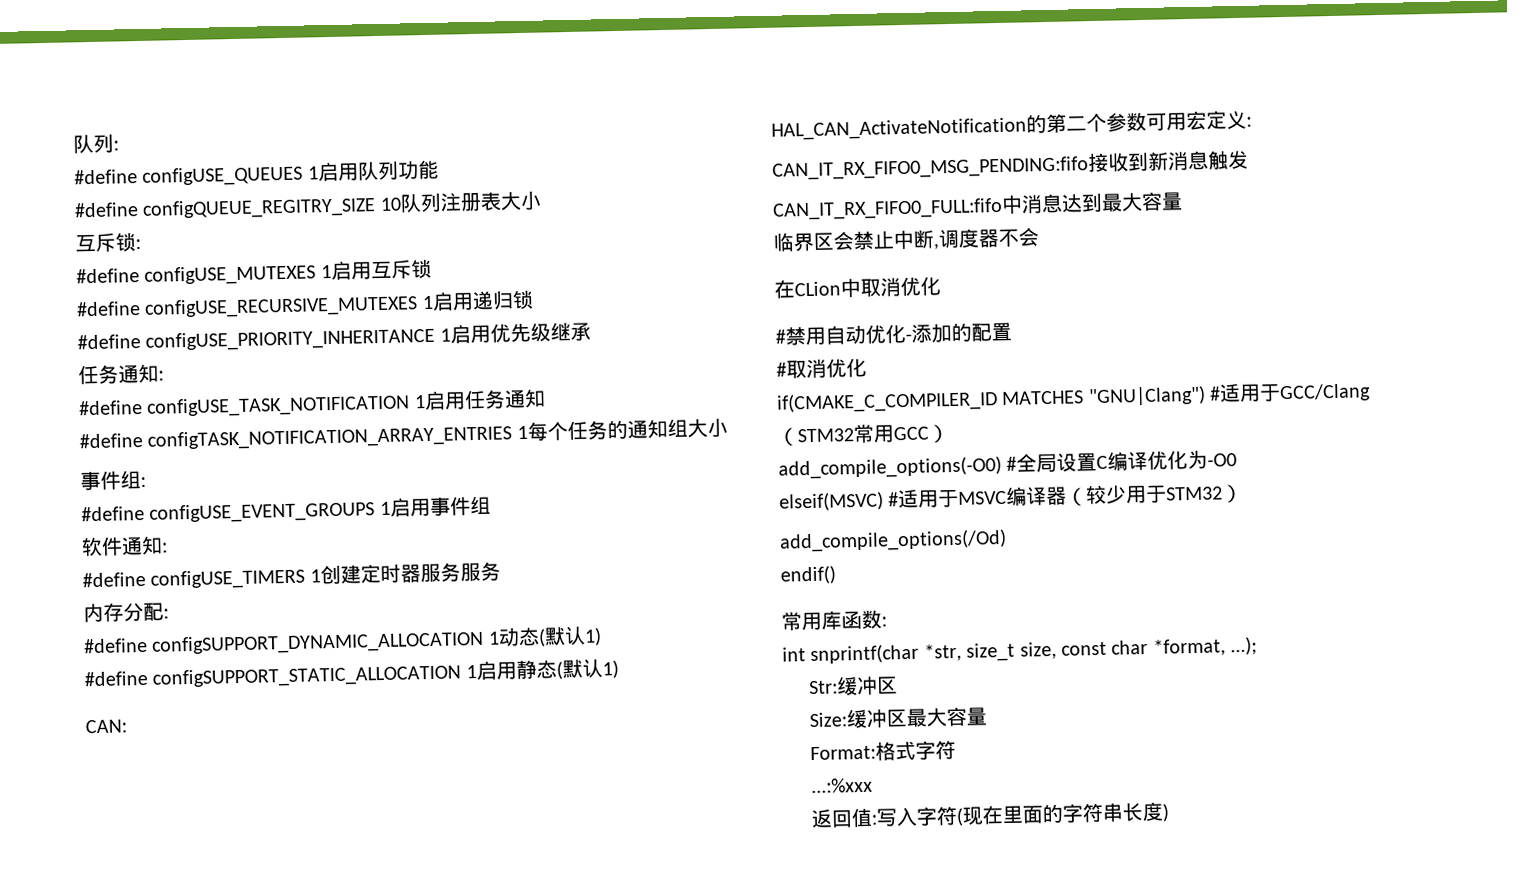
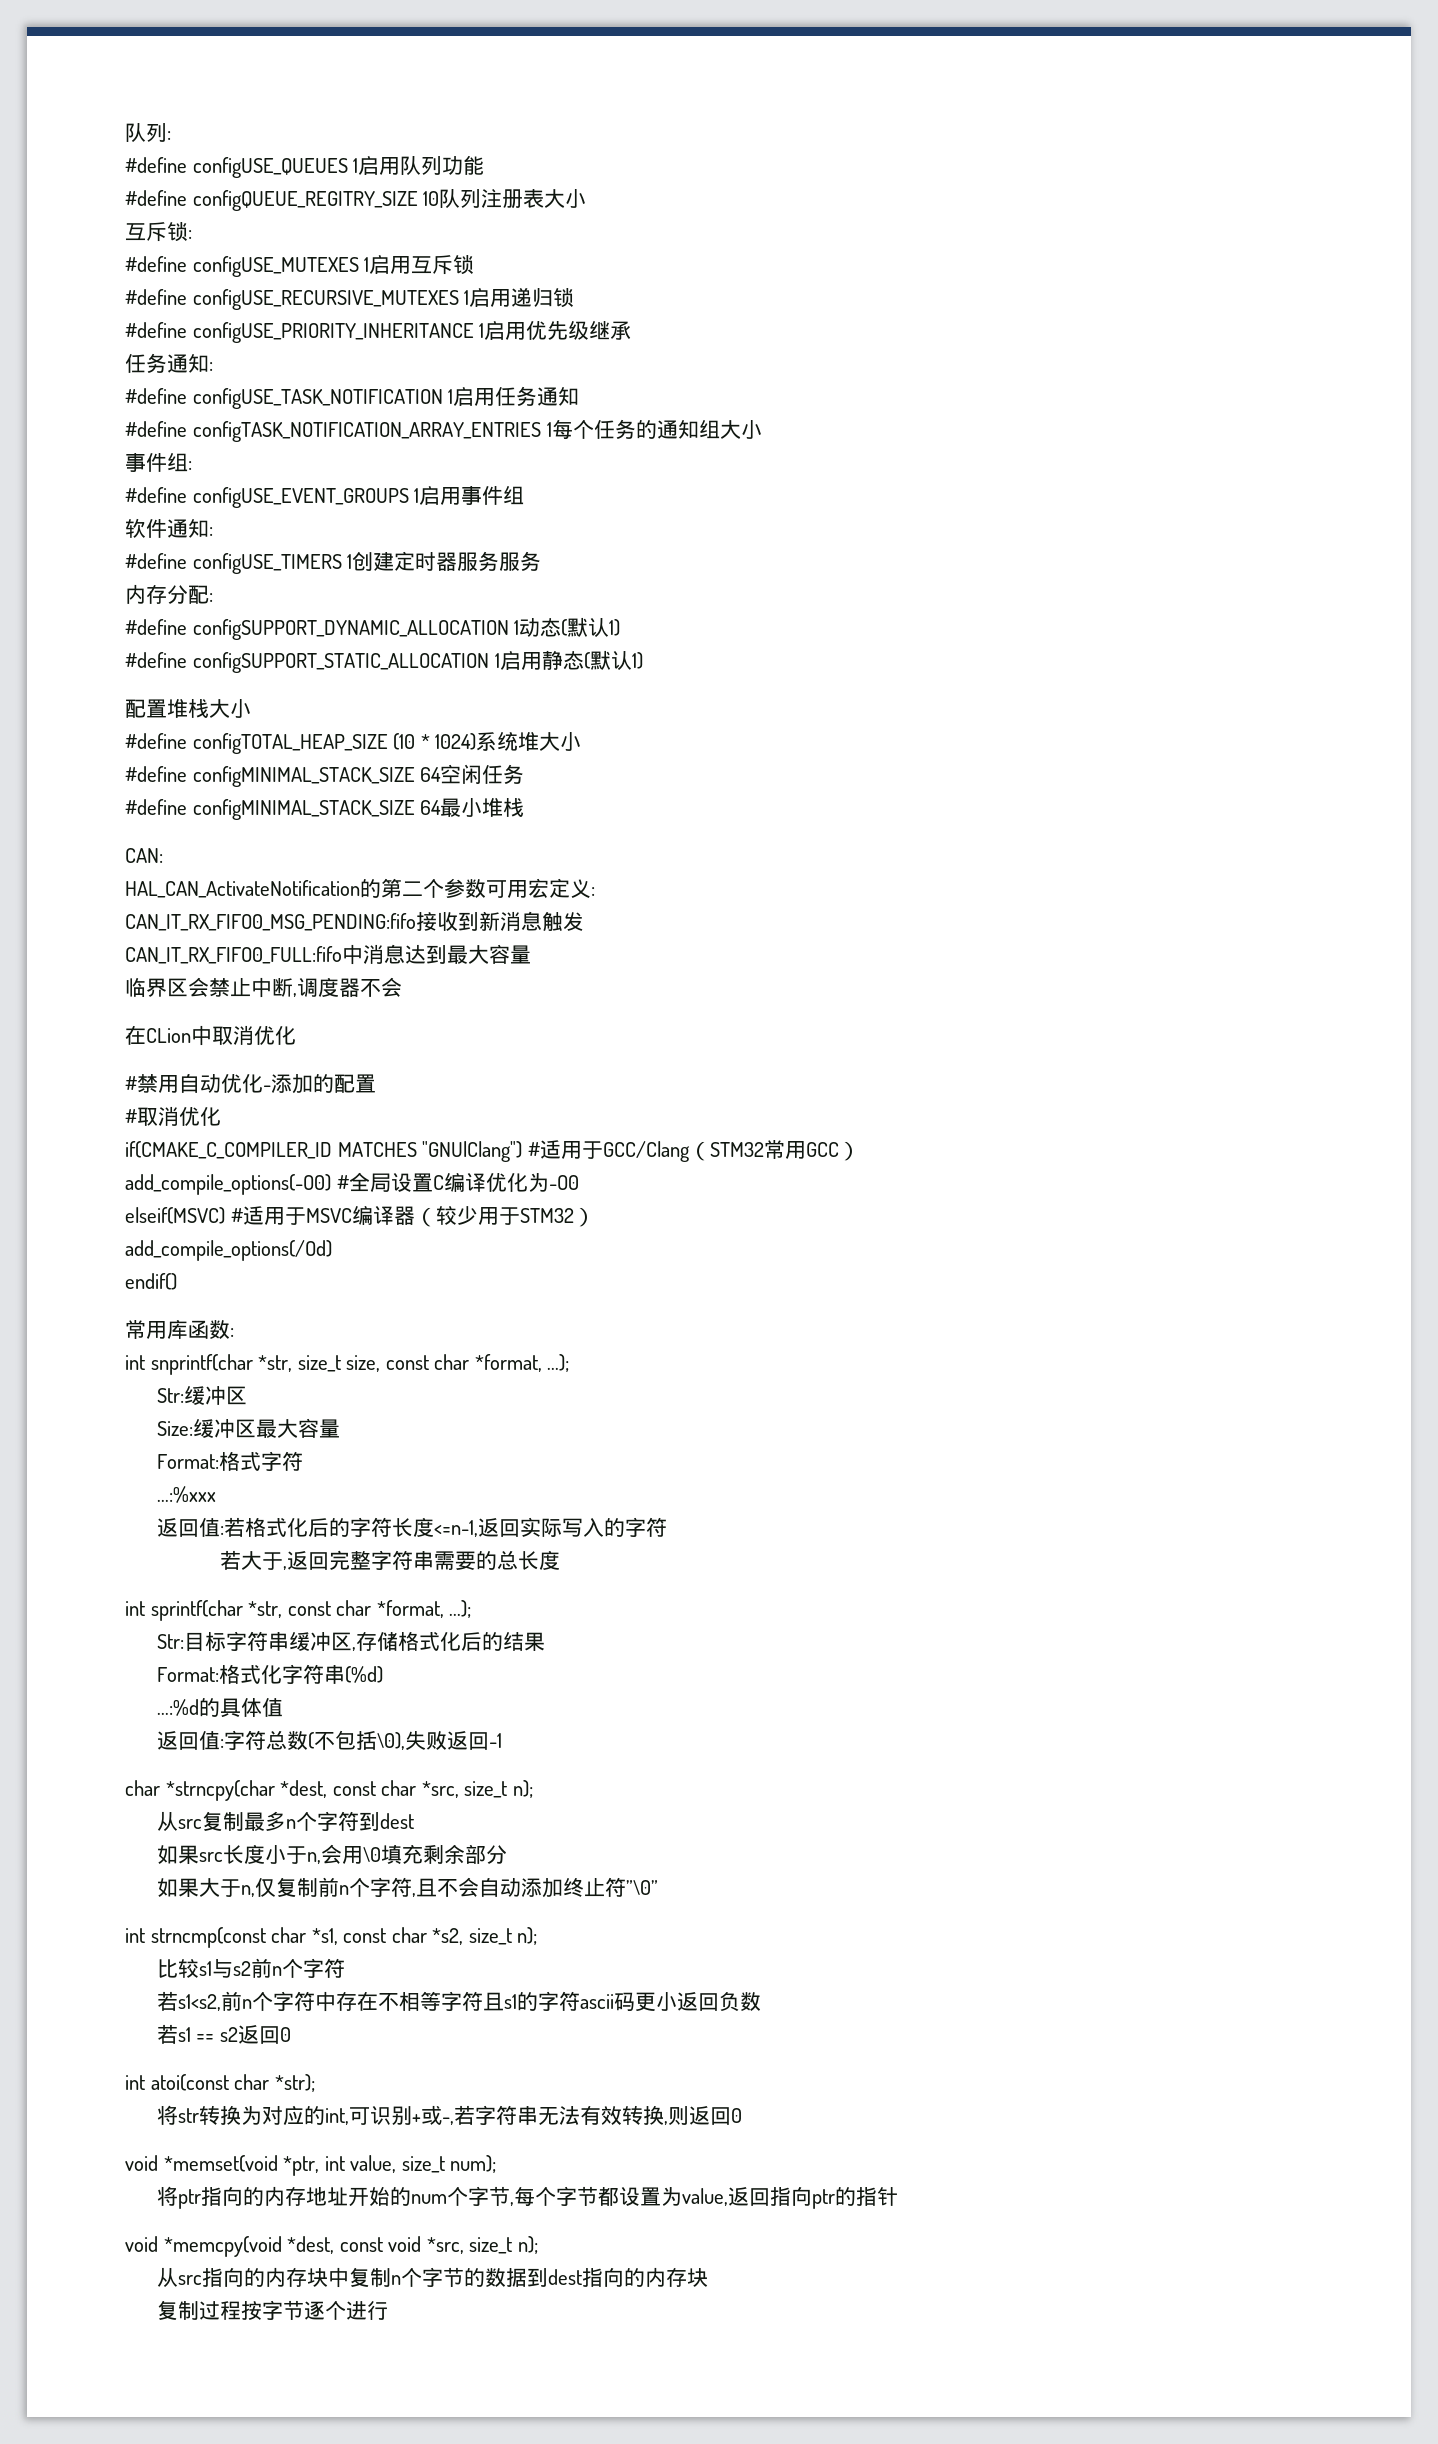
(619, 669) none -> [125,698,251,718] [125,731,582,754] [125,764,525,787] [125,797,525,820] // 配置堆栈大小 // #define configTOTAL_HEAP_SIZE (10 * 1024)系统堆大小 // #define configMINIMAL_STACK_SIZE 64空闲任务 // #define configMINIMAL_STACK_SIZE 64最小堆栈
[875,801,1170,827] 写入字符(现在里面的字符串长度) -> [223,1517,667,1537] [219,1550,560,1570] [125,1600,472,1621] [156,1631,545,1651] [156,1664,383,1684] [156,1698,283,1718] [156,1730,502,1751] [125,1780,533,1801] [156,1811,414,1832] [156,1844,507,1865] [156,1877,658,1898] [125,1927,538,1948] [156,1958,345,1978] [156,1991,761,2012] [156,2024,291,2044] [125,2074,315,2092] [156,2105,742,2125] [125,2155,497,2176] [156,2186,898,2209] [125,2236,538,2257] [156,2267,708,2288] [156,2300,388,2320] 若格式化后的字符长度<=n-1,返回实际写入的字符 // 若大于,返回完整字符串需要的总长度 // int sprintf(char *str, const char *format, ...); // Str:目标字符串缓冲区,存储格式化后的结果 // Format:格式化字符串(%d) // ...:%d的具体值 // 返回值:字符总数(不包括\0),失败返回-1 // char *strncpy(char *dest, const char *src, size_t n); // 从src复制最多n个字符到dest // 如果src长度小于n,会用\0填充剩余部分 // 如果大于n,仅复制前n个字符,且不会自动添加终止符”\0” // int strncmp(const char *s1, const char *s2, size_t n); // 比较s1与s2前n个字符 // 若s1<s2,前n个字符中存在不相等字符且s1的字符ascii码更小返回负数 // 若s1 == s2返回0 // int atoi(const char *str); // 将str转换为对应的int,可识别+或-,若字符串无法有效转换,则返回0 // void *memset(void *ptr, int value, size_t num); // 将ptr指向的内存地址开始的num个字节,每个字节都设置为value,返回指向ptr的指针 // void *memcpy(void *dest, const void *src, size_t n); // 从src指向的内存块中复制n个字节的数据到dest指向的内存块 // 复制过程按字节逐个进行

